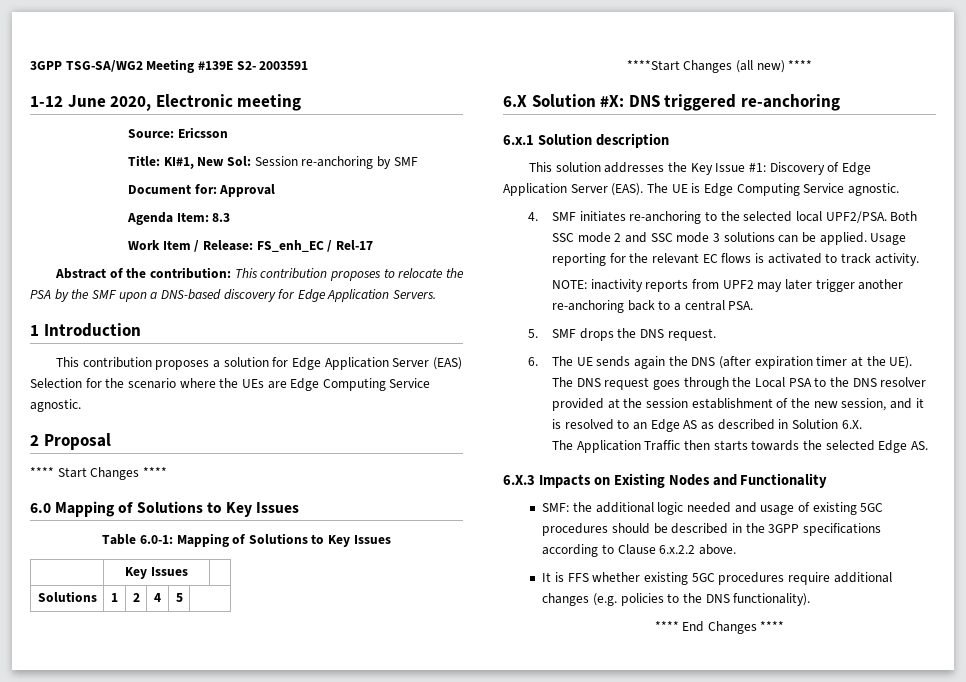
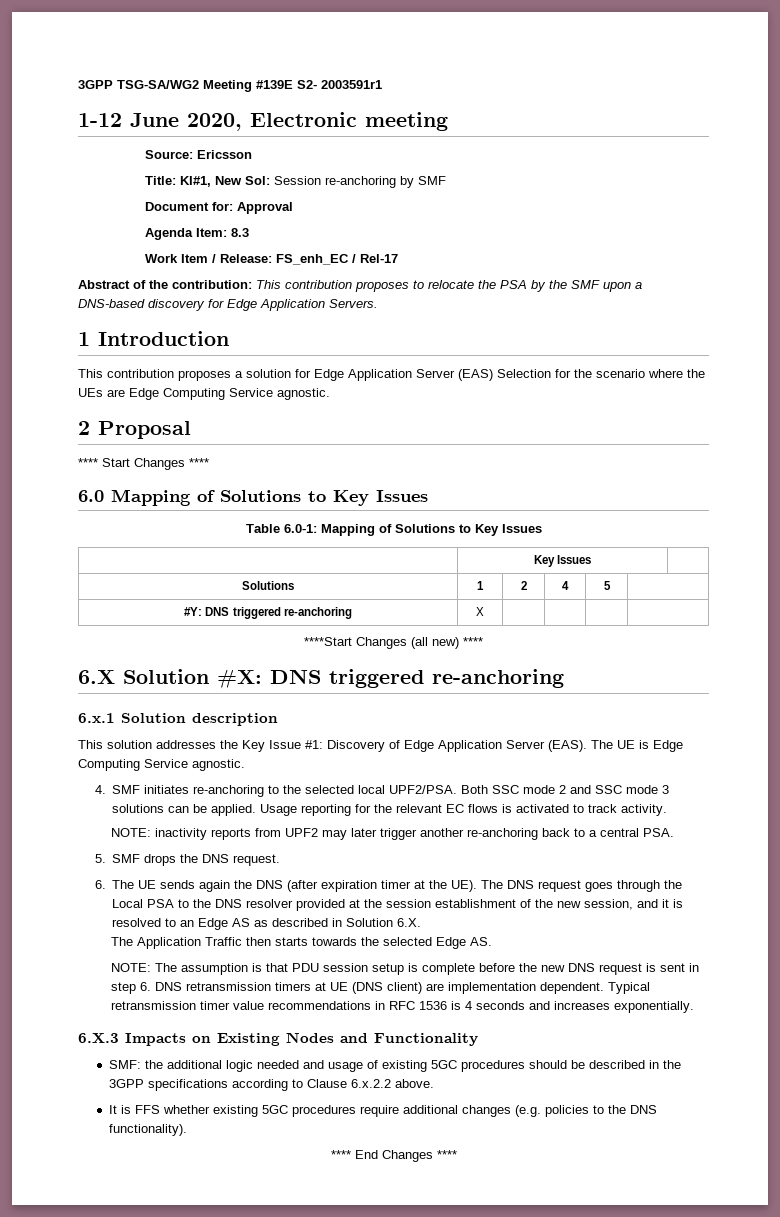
[259,61,309,70] 2003591 -> [321,80,382,89] 2003591r1
(183, 597) none -> [184,607,352,619] [476,607,484,616] // #Y: DNS triggered re-anchoring | X | | | |
(928, 445) none -> [111,963,700,975] [111,982,651,994] [111,1001,695,1013] // NOTE: The assumption is that PDU session setup is complete before the new DNS request is sent in step 6. DNS retransmission timers at UE (DNS client) are implementation dependent. Typical retransmission timer value recommendations in RFC 1536 is 4 seconds and increases exponentially.

